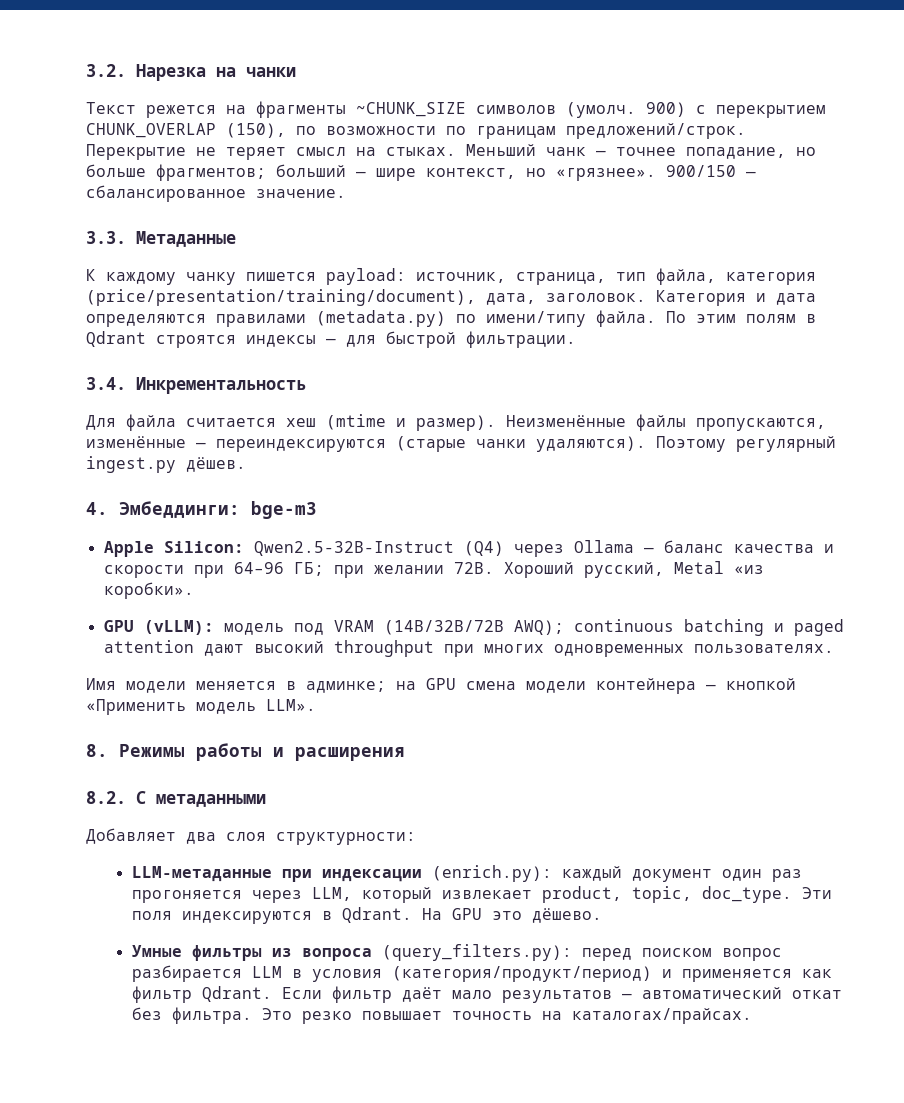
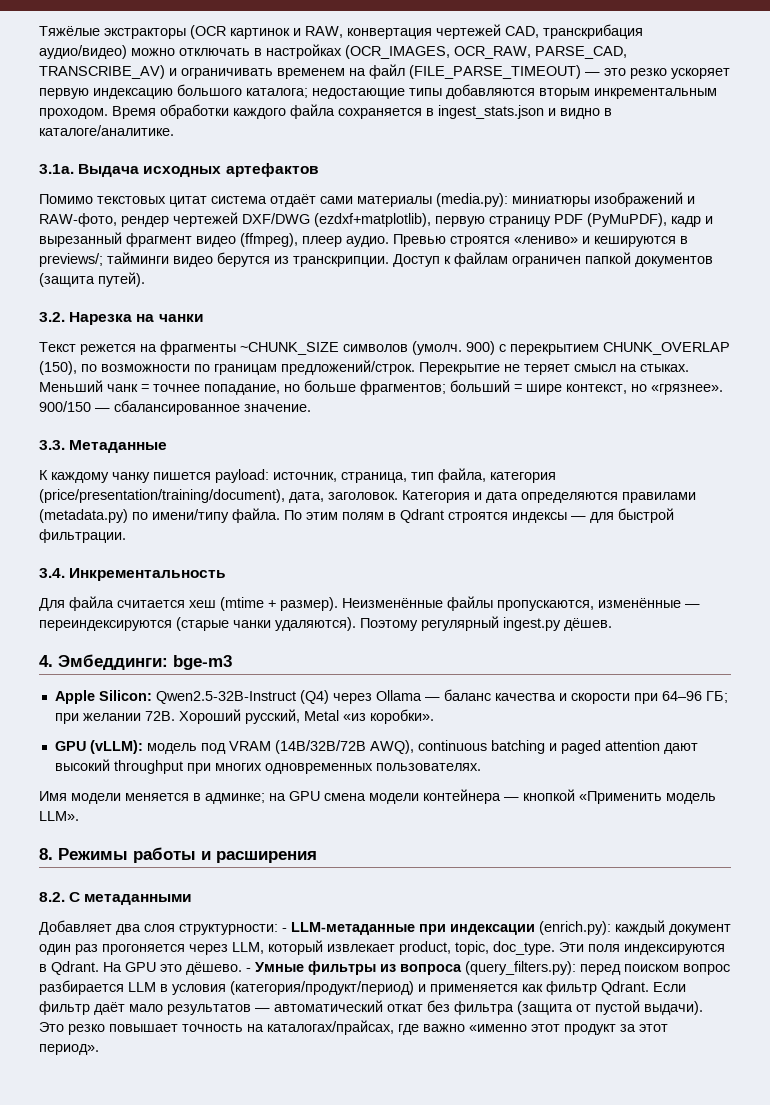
(86, 70) none -> [39,24,643,39] [39,44,627,59] [39,64,730,79] [39,84,717,99] [39,104,612,119] [39,125,174,136] [39,163,319,177] [39,192,695,207] [39,212,713,227] [39,232,688,247] [39,252,713,267] [39,272,145,287] Тяжёлые экстракторы (OCR картинок и RAW, конвертация чертежей CAD, транскрибация аудио/видео) можно отключать в настройках (OCR_IMAGES, OCR_RAW, PARSE_CAD, TRANSCRIBE_AV) и ограничивать временем на файл (FILE_PARSE_TIMEOUT) — это резко ускоряет первую индексацию большого каталога; недостающие типы добавляются вторым инкрементальным проходом. Время обработки каждого файла сохраняется в ingest_stats.json и видно в каталоге/аналитике. // 3.1a. Выдача исходных артефактов // Помимо текстовых цитат система отдаёт сами материалы (media.py): миниатюры изображений и RAW-фото, рендер чертежей DXF/DWG (ezdxf+matplotlib), первую страницу PDF (PyMuPDF), кадр и вырезанный фрагмент видео (ffmpeg), плеер аудио. Превью строятся «лениво» и кешируются в previews/; тайминги видео берутся из транскрипции. Доступ к файлам ограничен папкой документов (защита путей). //
[596,150,606,156] — -> [141,384,149,392] =
[356,171,366,177] — -> [514,384,522,392] =
[396,418,406,427] и -> [268,600,276,608] +
[513,620,564,635] AWQ); -> [369,740,414,754] AWQ),
(416, 838) // -> [282,928,287,932] -
(602, 915) // -> [246,968,251,972] -
[171,1007,252,1024] фильтра. -> [454,1000,703,1015] фильтра (защита от пустой выдачи).
[571,1008,752,1024] каталогах/прайсах. -> [267,1020,668,1035] [39,1044,99,1055] каталогах/прайсах, где важно «именно этот продукт за этот период».

